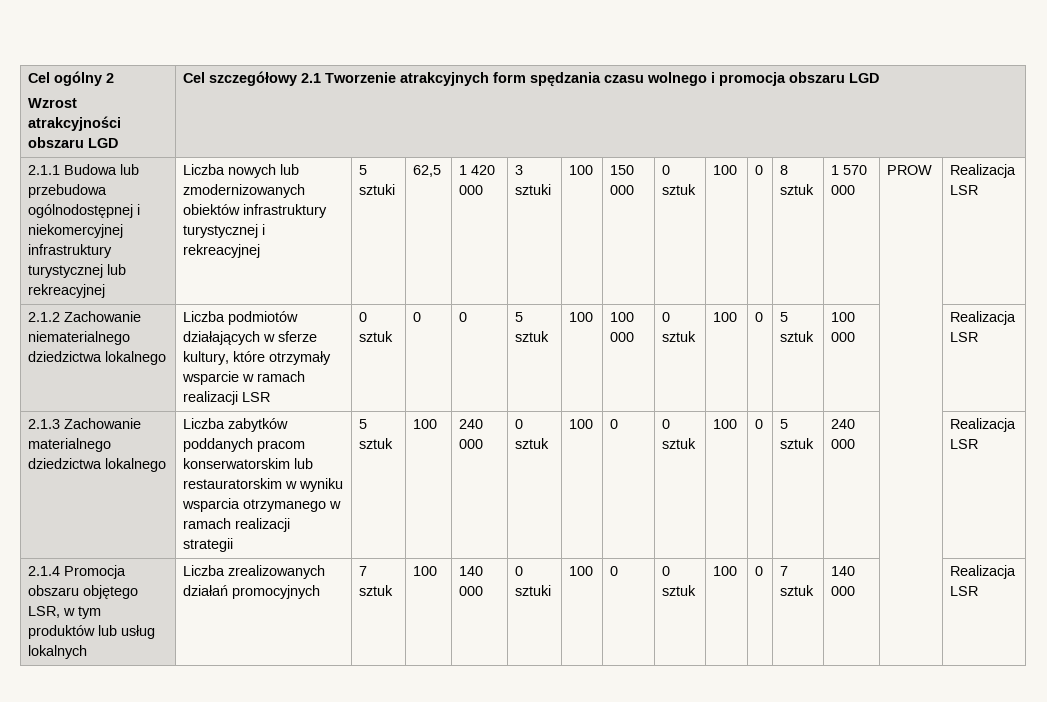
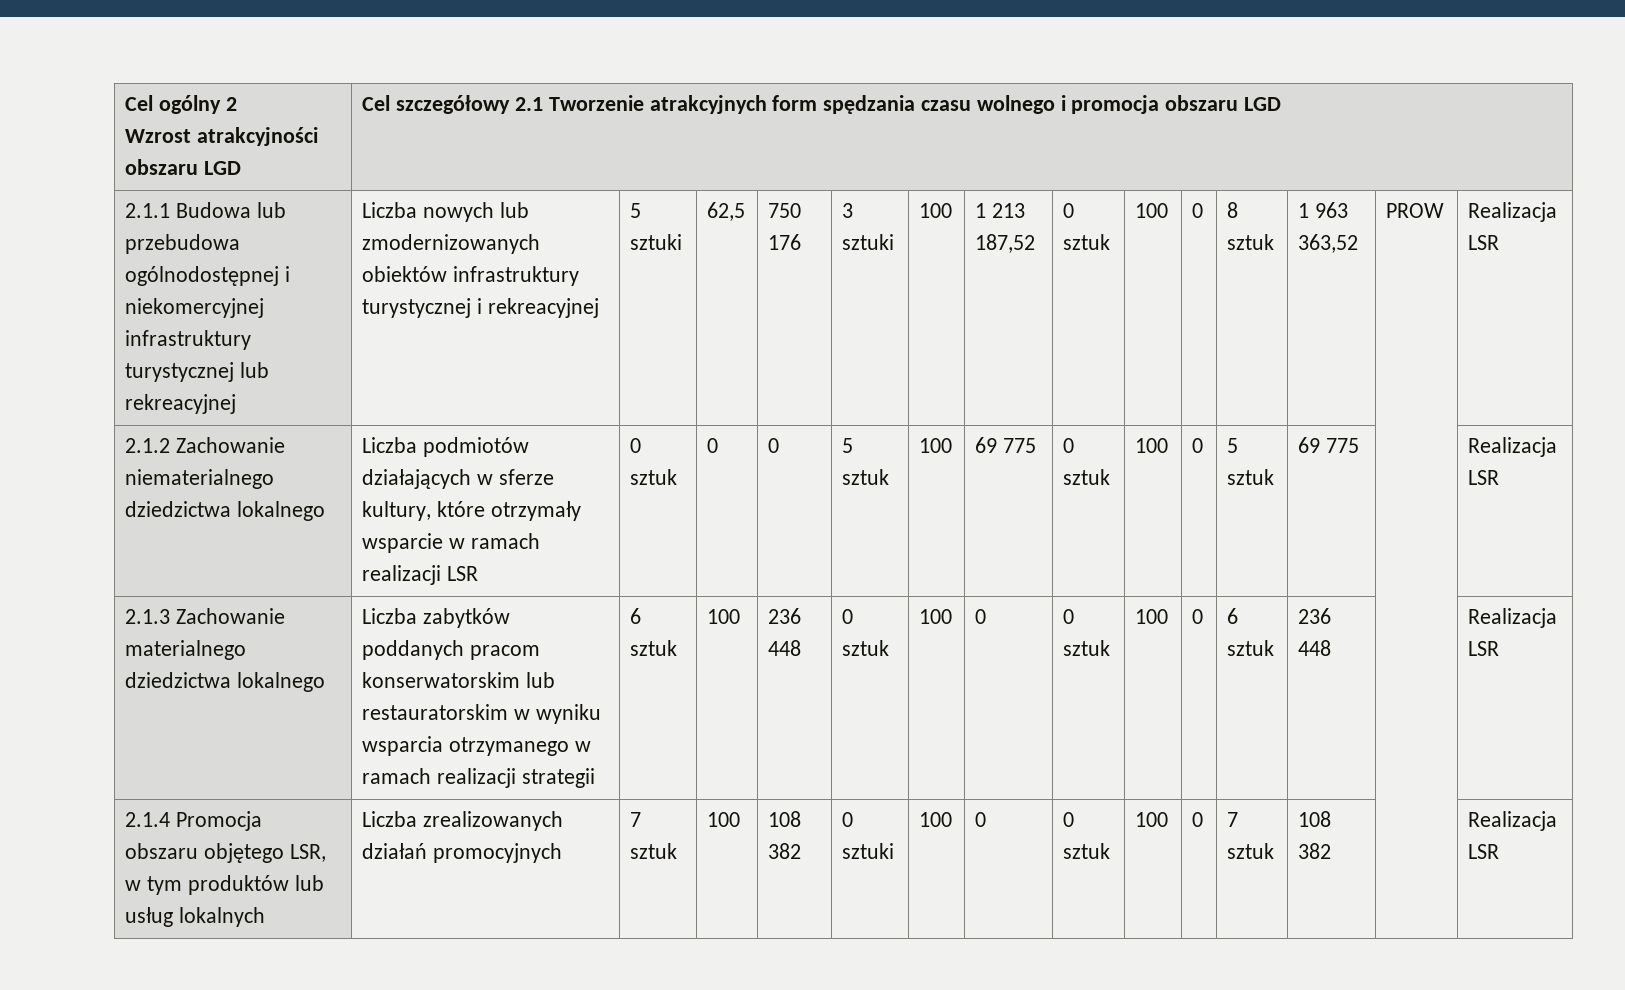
[459,165,496,175] [459,185,484,195] 1 420 000 -> [768,203,802,218] [768,234,802,250] 750 176
[610,165,635,175] [610,185,635,195] 150 000 -> [975,203,1026,218] [975,234,1036,253] 1 213 187,52
[843,165,868,175] [831,185,856,195] 570 000 -> [1315,202,1349,218] [1298,234,1359,253] 963 363,52
[610,312,635,322] [610,332,635,342] [662,312,671,322] [662,331,697,342] [713,312,738,322] [755,312,764,322] [780,312,789,322] [780,331,815,342] [831,312,856,322] [831,332,856,342] 100 000 | 0 sztuk | 100 | 0 | 5 sztuk | 100 000 -> [975,437,1037,453] [1063,438,1075,453] [1063,469,1111,485] [1135,438,1169,453] [1192,438,1204,453] [1227,438,1239,453] [1227,469,1275,485] [1298,437,1360,453] 69 775 | 0 sztuk | 100 | 0 | 5 sztuk | 69 775
[359,419,368,429] [359,438,394,449] [413,419,438,429] [459,419,484,429] [459,439,484,449] 5 sztuk | 100 | 240 000 -> [630,608,642,624] [630,640,678,656] [707,609,741,624] [768,608,802,624] [768,640,802,656] 6 sztuk | 100 | 236 448
[780,419,789,429] [780,438,815,449] [831,419,856,429] [831,439,856,449] 5 sztuk | 240 000 -> [1227,608,1239,624] [1227,640,1275,656] [1298,608,1332,624] [1298,640,1332,656] 6 sztuk | 236 448
[459,566,484,576] [459,586,484,596] 140 000 -> [768,811,802,827] [768,843,802,859] 108 382
[831,566,856,576] [831,586,856,596] 140 000 -> [1298,811,1332,827] [1298,843,1332,859] 108 382

